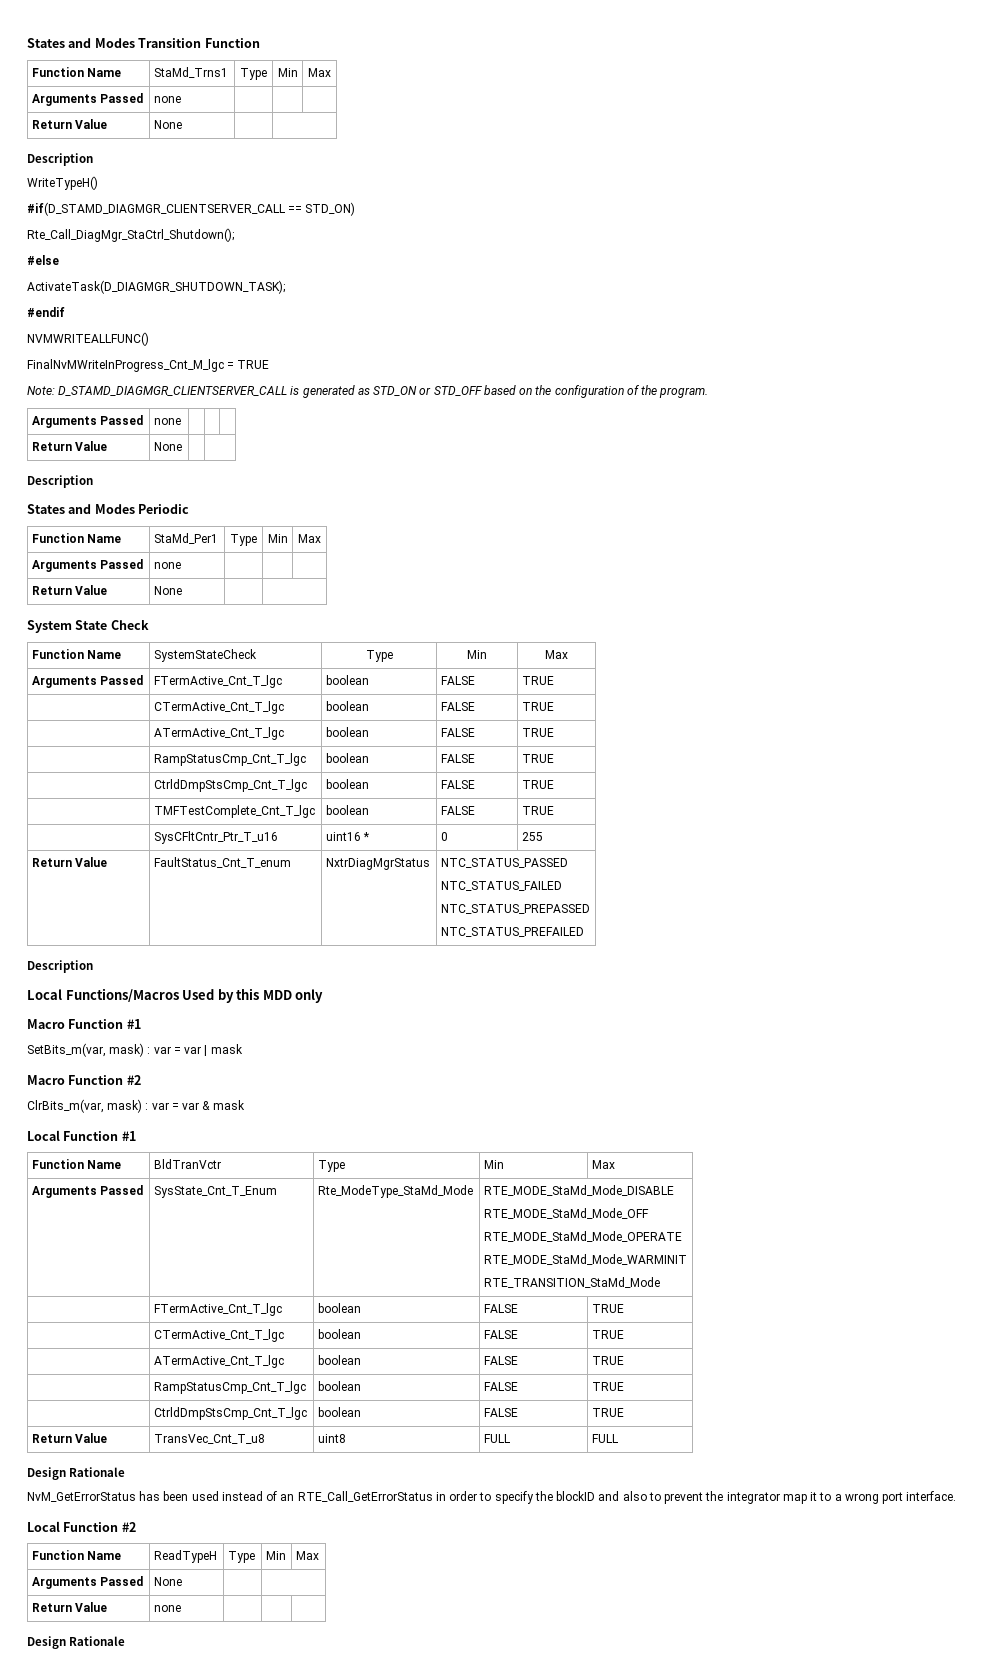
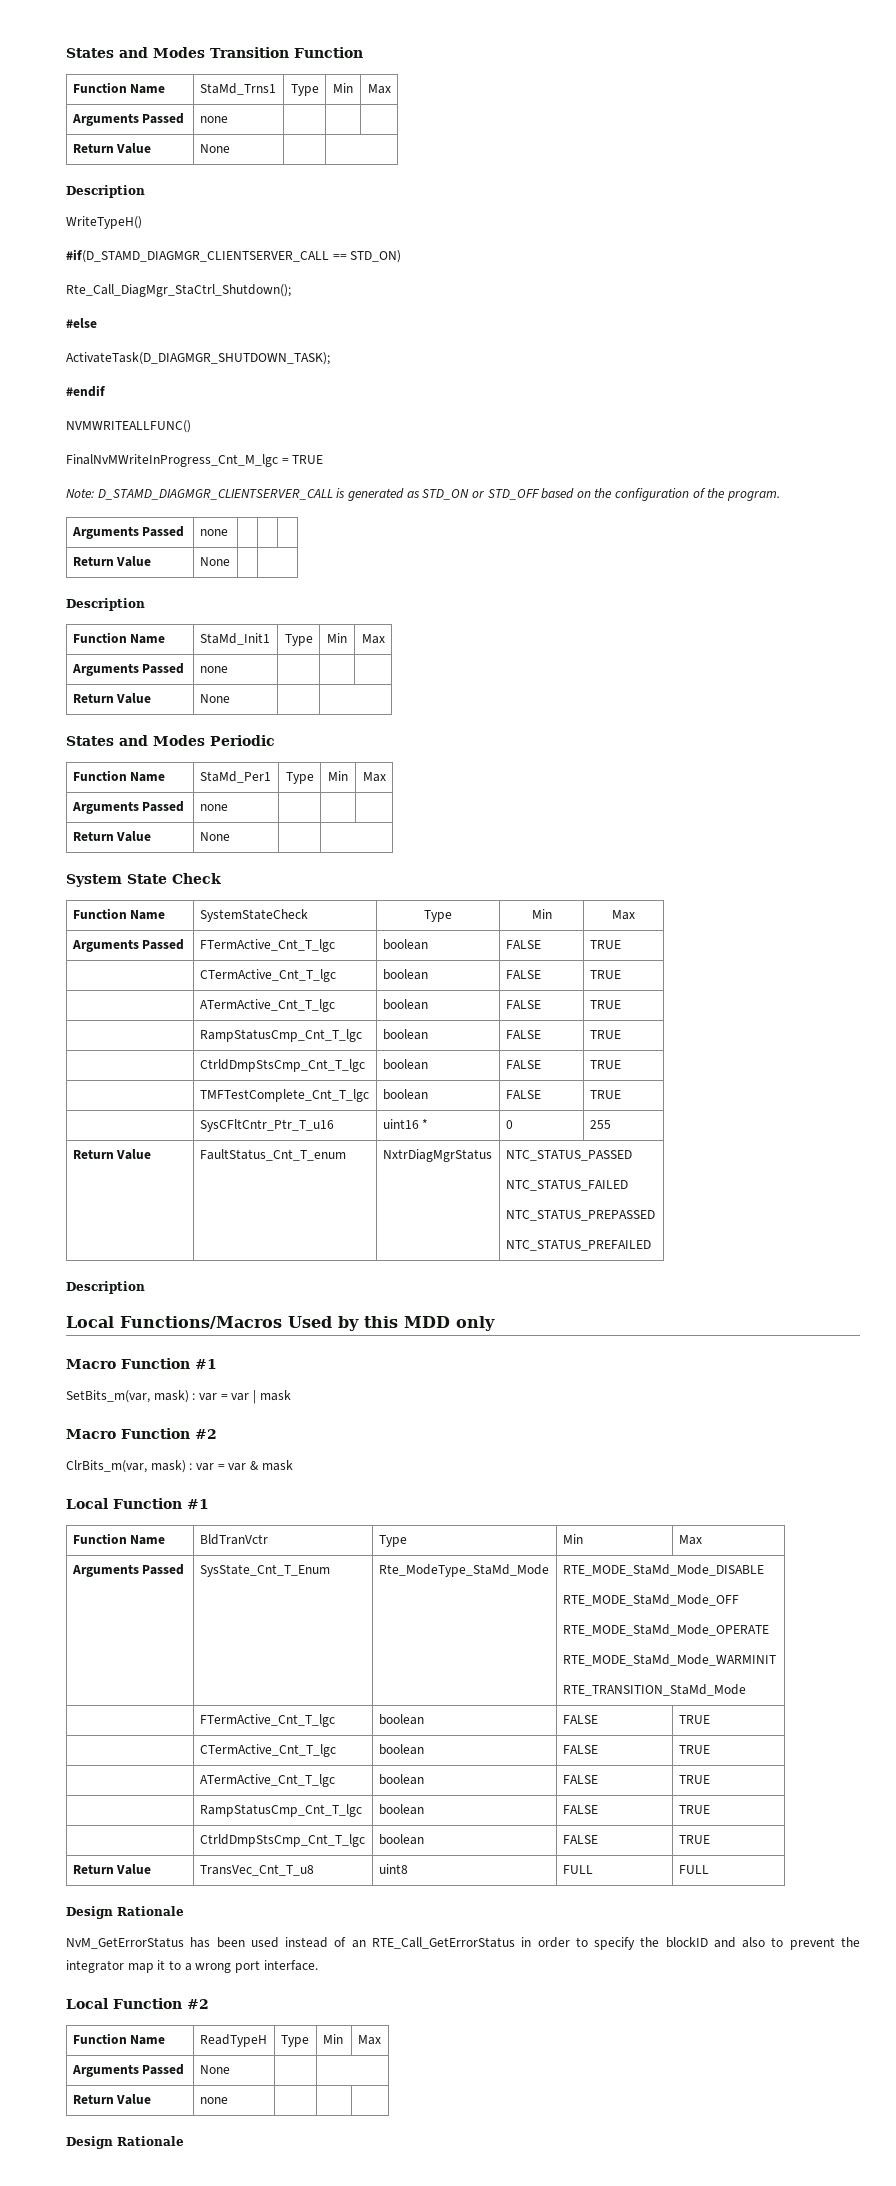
(93, 481) none -> [72,632,166,644] [199,633,270,645] [284,634,313,646] [327,633,347,643] [361,634,385,644] [71,663,185,676] [199,666,228,673] [72,693,152,704] [199,694,230,703] // Function Name | StaMd_Init1 | Type | Min | Max // Arguments Passed | none | | | // Return Value | None | |

